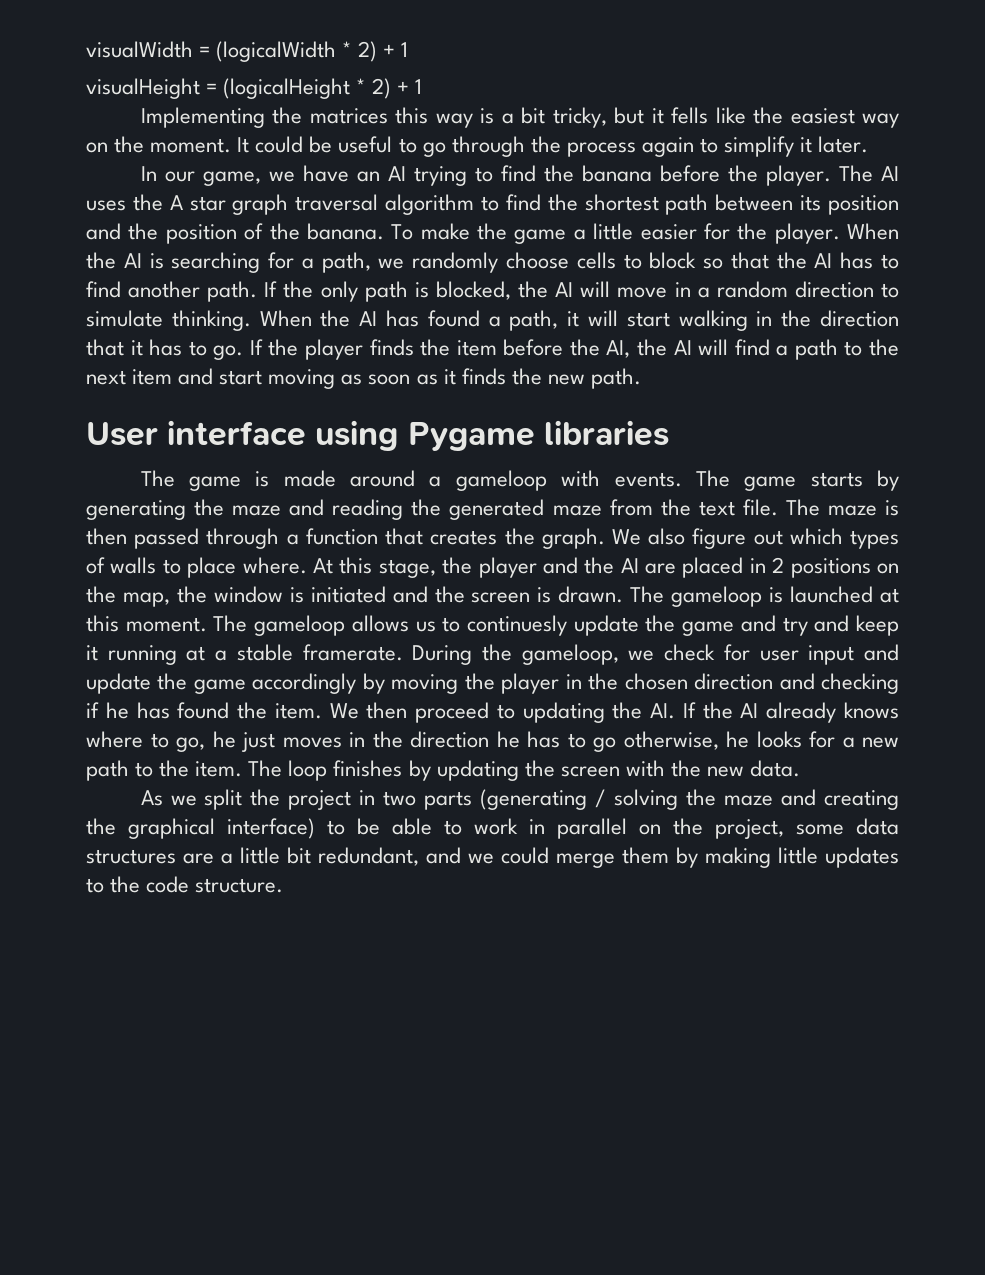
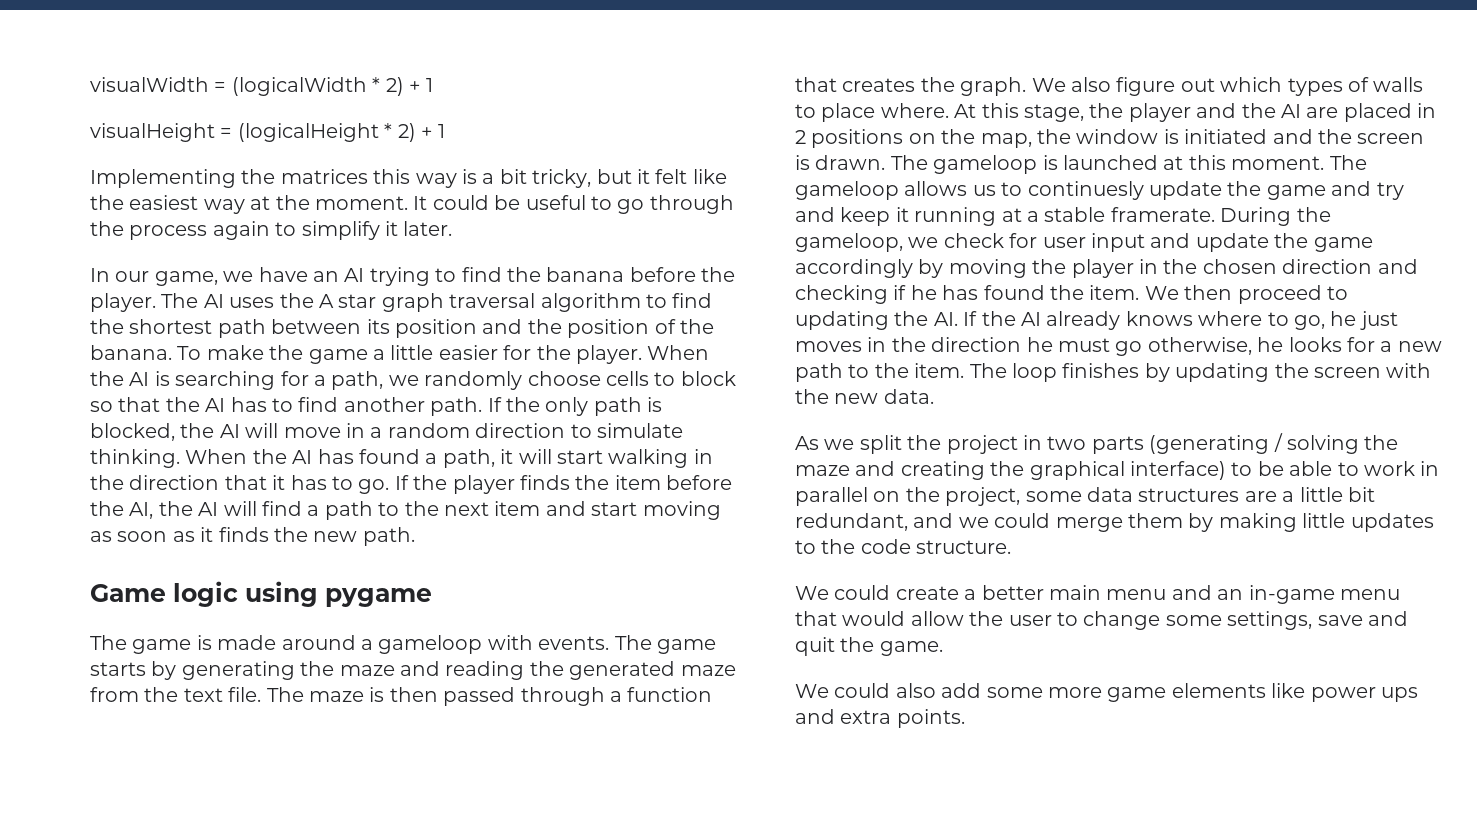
[671,107,709,124] fells -> [655,169,688,184] felt
[86,142,108,153] on -> [250,196,271,210] at
[86,420,669,451] User interface using Pygame libraries -> [90,581,432,607] Game logic using pygame
[527,731,586,748] has to -> [1058,338,1110,352] must
(284, 885) none -> [795,585,1400,604] [795,611,1408,630] [795,637,943,656] [795,683,1418,702] [795,709,965,728] // We could create a better main menu and an in-game menu that would allow the user to change some settings, save and quit the game. // We could also add some more game elements like power ups and extra points.

